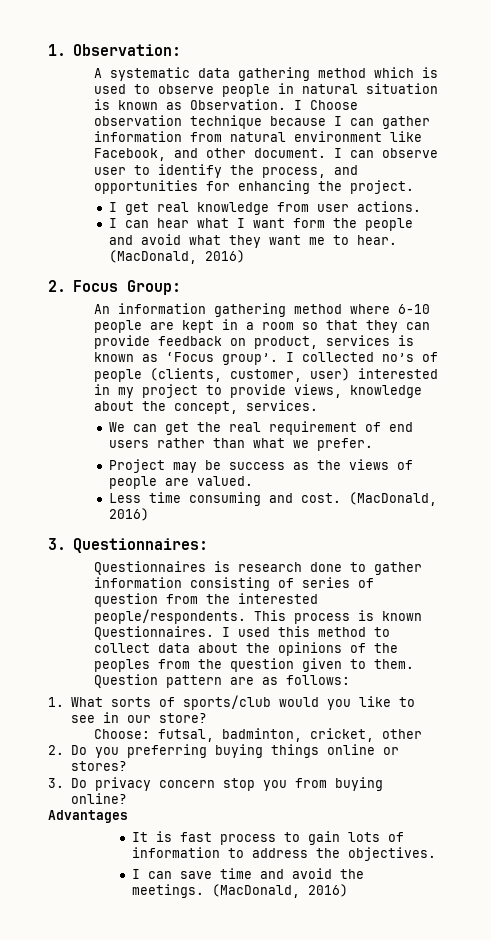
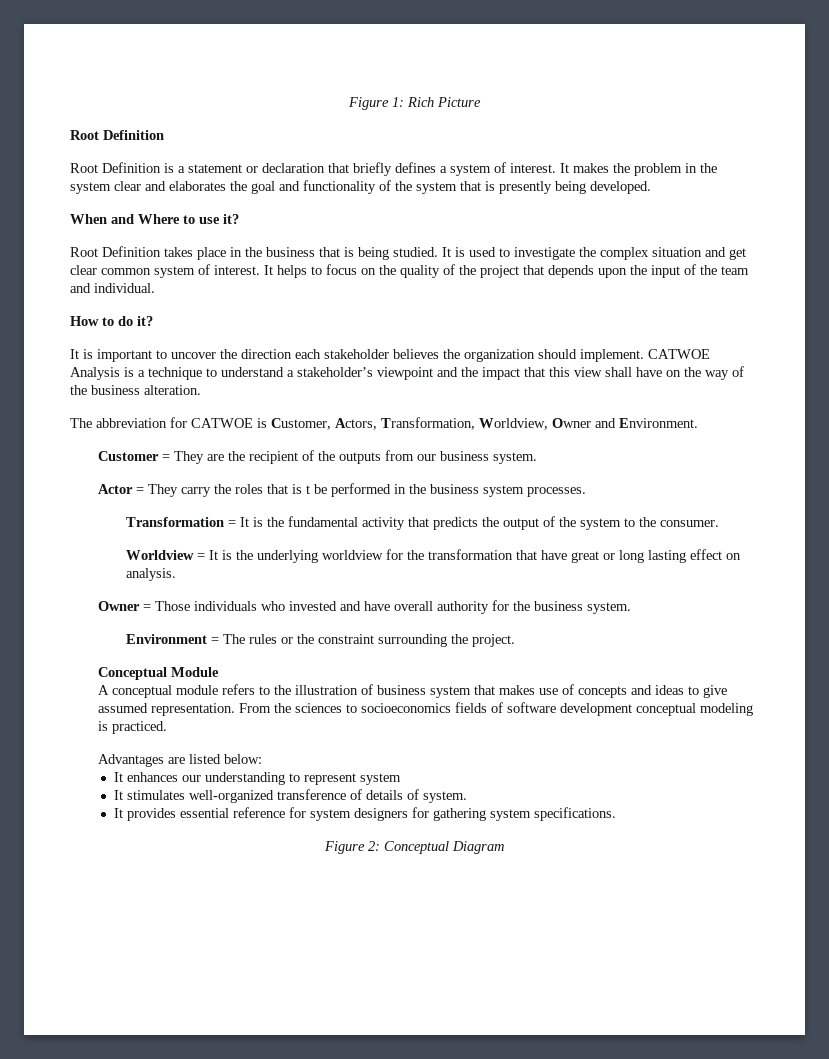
[48,44,181,56] [94,67,439,81] [94,83,439,97] [94,99,359,110] [94,115,431,129] [94,131,423,142] [94,148,439,161] [94,164,359,178] [94,180,415,194] [108,201,421,215] [108,218,413,231] [108,234,397,248] [108,250,245,264] [48,280,181,295] [94,303,431,317] [94,319,431,333] [94,335,415,349] [94,352,439,365] [94,368,439,382] [94,384,423,398] [94,400,319,414] [108,421,413,435] [108,438,373,451] [108,459,413,473] [108,476,253,489] [108,492,437,506] [108,508,149,521] [48,538,208,553] [94,561,423,575] [94,577,375,591] [94,593,319,607] [94,609,423,624] [94,626,391,640] [94,642,399,656] [94,658,415,672] [94,674,351,688] [48,695,416,710] [71,712,208,723] [94,728,423,742] [48,744,400,758] [71,761,128,771] [48,777,384,791] [71,793,128,804] [48,810,128,823] [131,831,404,845] [131,847,436,861] [131,868,364,879] [131,884,348,898] 1. Observation: // A systematic data gathering method which is used to observe people in natural situation is known as Observation. I Choose observation technique because I can gather information from natural environment like Facebook, and other document. I can observe user to identify the process, and opportunities for enhancing the project. // I get real knowledge from user actions. // I can hear what I want form the people and avoid what they want me to hear. (MacDonald, 2016) // 2. Focus Group: // An information gathering method where 6-10 people are kept in a room so that they can provide feedback on product, services is known as ‘Focus group’. I collected no’s of people (clients, customer, user) interested in my project to provide views, knowledge about the concept, services. // We can get the real requirement of end users rather than what we prefer. // Project may be success as the views of people are valued. // Less time consuming and cost. (MacDonald, 2016) // 3. Questionnaires: // Questionnaires is research done to gather information consisting of series of question from the interested people/respondents. This process is known Questionnaires. I used this method to collect data about the opinions of the peoples from the question given to them. Question pattern are as follows: // 1. What sorts of sports/club would you like to see in our store? // Choose: futsal, badminton, cricket, other // 2. Do you preferring buying things online or stores? // 3. Do privacy concern stop you from buying online? // Advantages // It is fast process to gain lots of information to address the objectives. // I can save time and avoid the meetings. (MacDonald, 2016) -> [348,97,481,110] [70,130,164,140] [70,162,717,176] [70,180,651,194] [70,214,239,224] [70,246,746,260] [70,264,749,278] [70,283,155,293] [70,316,153,326] [70,349,710,362] [70,366,744,380] [70,385,201,395] [70,417,698,430] [97,450,537,464] [97,483,586,497] [125,516,719,530] [125,549,741,563] [125,568,176,581] [97,600,631,614] [125,634,515,647] [97,667,219,680] [97,684,727,698] [97,702,753,716] [97,721,167,734] [97,754,262,767] [113,772,401,785] [113,789,467,803] [113,807,616,821] [324,841,504,854] Figure 1: Rich Picture // Root Definition // Root Definition is a statement or declaration that briefly defines a system of interest. It makes the problem in the system clear and elaborates the goal and functionality of the system that is presently being developed. // When and Where to use it? // Root Definition takes place in the business that is being studied. It is used to investigate the complex situation and get clear common system of interest. It helps to focus on the quality of the project that depends upon the input of the team and individual. // How to do it? // It is important to uncover the direction each stakeholder believes the organization should implement. CATWOE Analysis is a technique to understand a stakeholder’s viewpoint and the impact that this view shall have on the way of the business alteration. // The abbreviation for CATWOE is Customer, Actors, Transformation, Worldview, Owner and Environment. // Customer = They are the recipient of the outputs from our business system. // Actor = They carry the roles that is t be performed in the business system processes. // Transformation = It is the fundamental activity that predicts the output of the system to the consumer. // Worldview = It is the underlying worldview for the transformation that have great or long lasting effect on analysis. // Owner = Those individuals who invested and have overall authority for the business system. // Environment = The rules or the constraint surrounding the project. // Conceptual Module // A conceptual module refers to the illustration of business system that makes use of concepts and ideas to give assumed representation. From the sciences to socioeconomics fields of software development conceptual modeling is practiced. // Advantages are listed below: // It enhances our understanding to represent system // It stimulates well-organized transference of details of system. // It provides essential reference for system designers for gathering system specifications. // Figure 2: Conceptual Diagram

